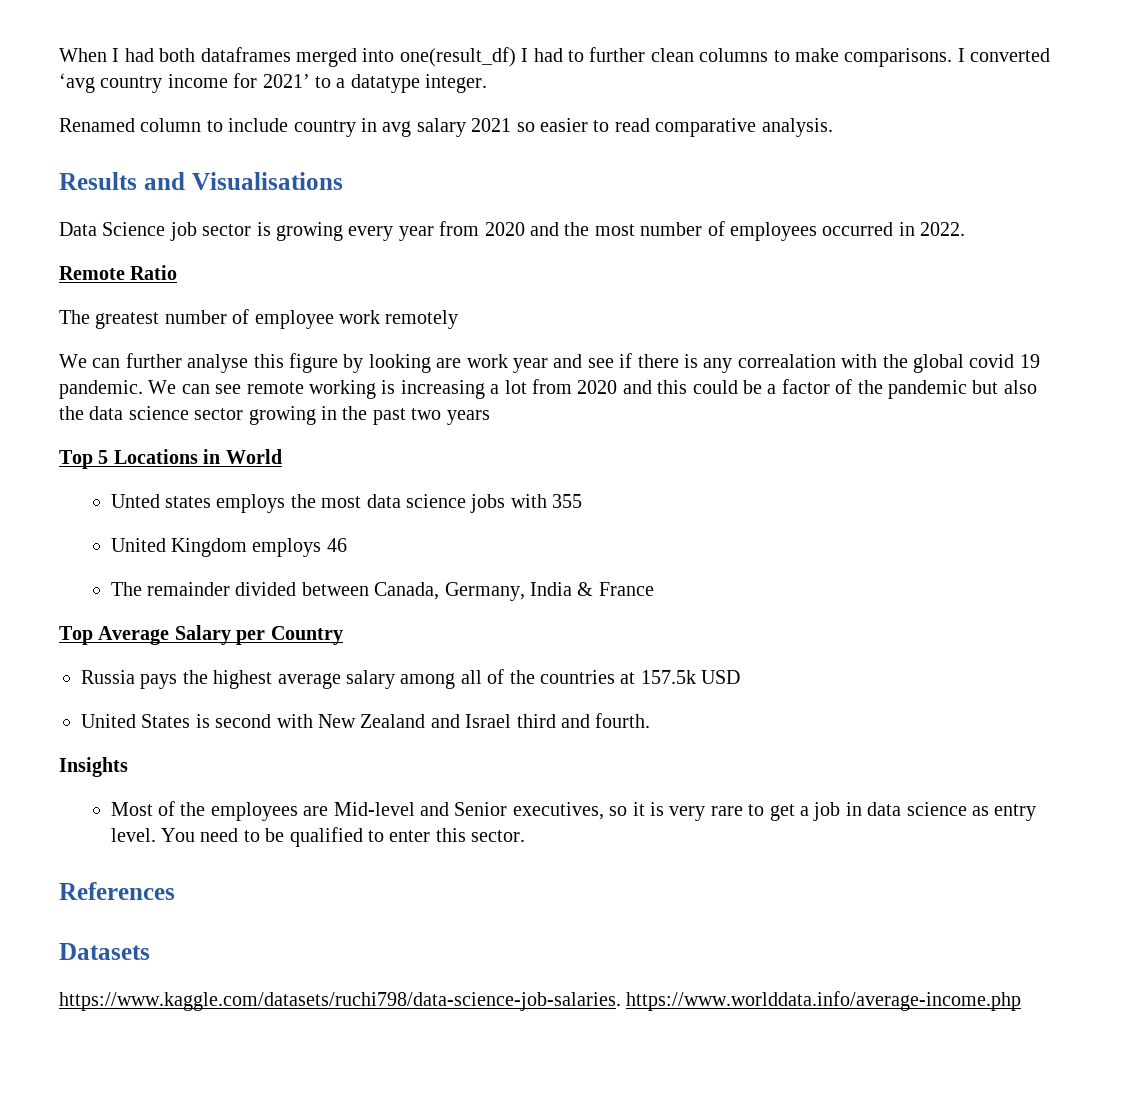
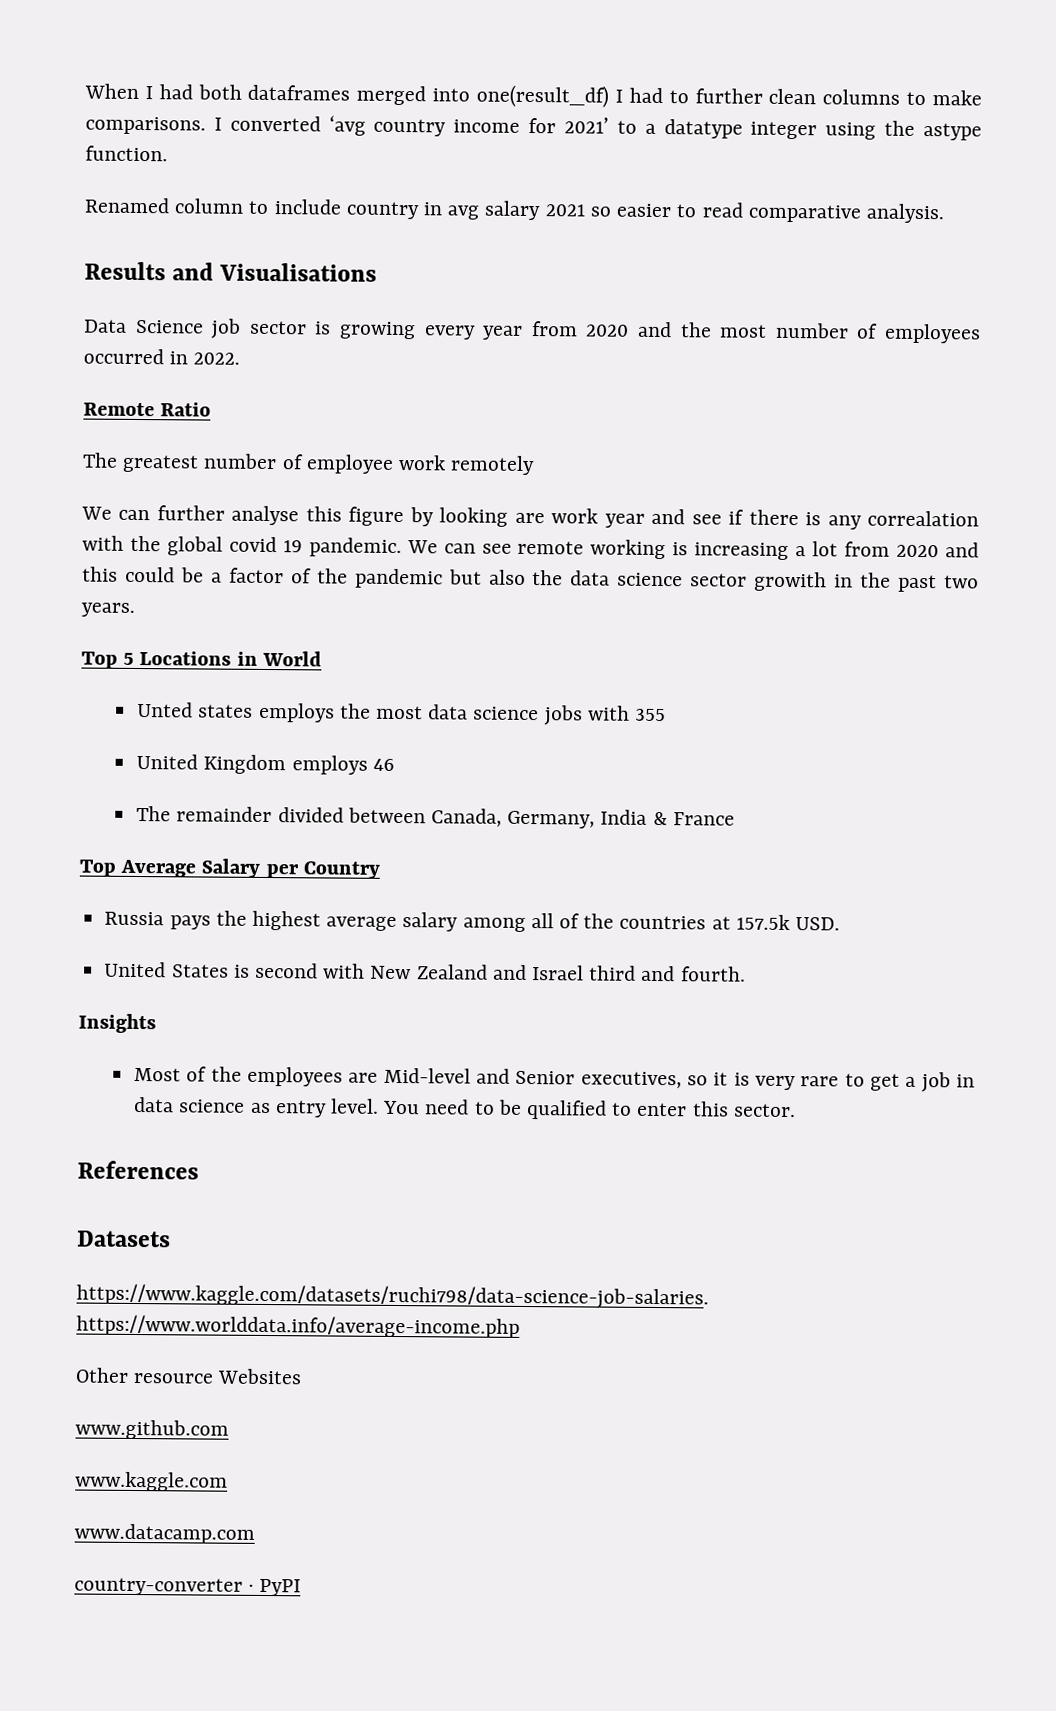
[425,74,488,93] integer. -> [750,120,983,141] [85,145,168,162] integer using the astype function.
[248,406,316,425] growing -> [754,571,828,592] growith
[446,410,490,425] years -> [81,602,135,617] years.
[701,670,741,684] USD -> [795,917,841,931] USD.
(1022, 1001) none -> [75,1367,303,1385] [75,1419,229,1440] [75,1471,228,1492] [74,1523,255,1544] [74,1577,302,1597] // Other resource Websites // www.github.com // www.kaggle.com // www.datacamp.com // country-converter · PyPI

